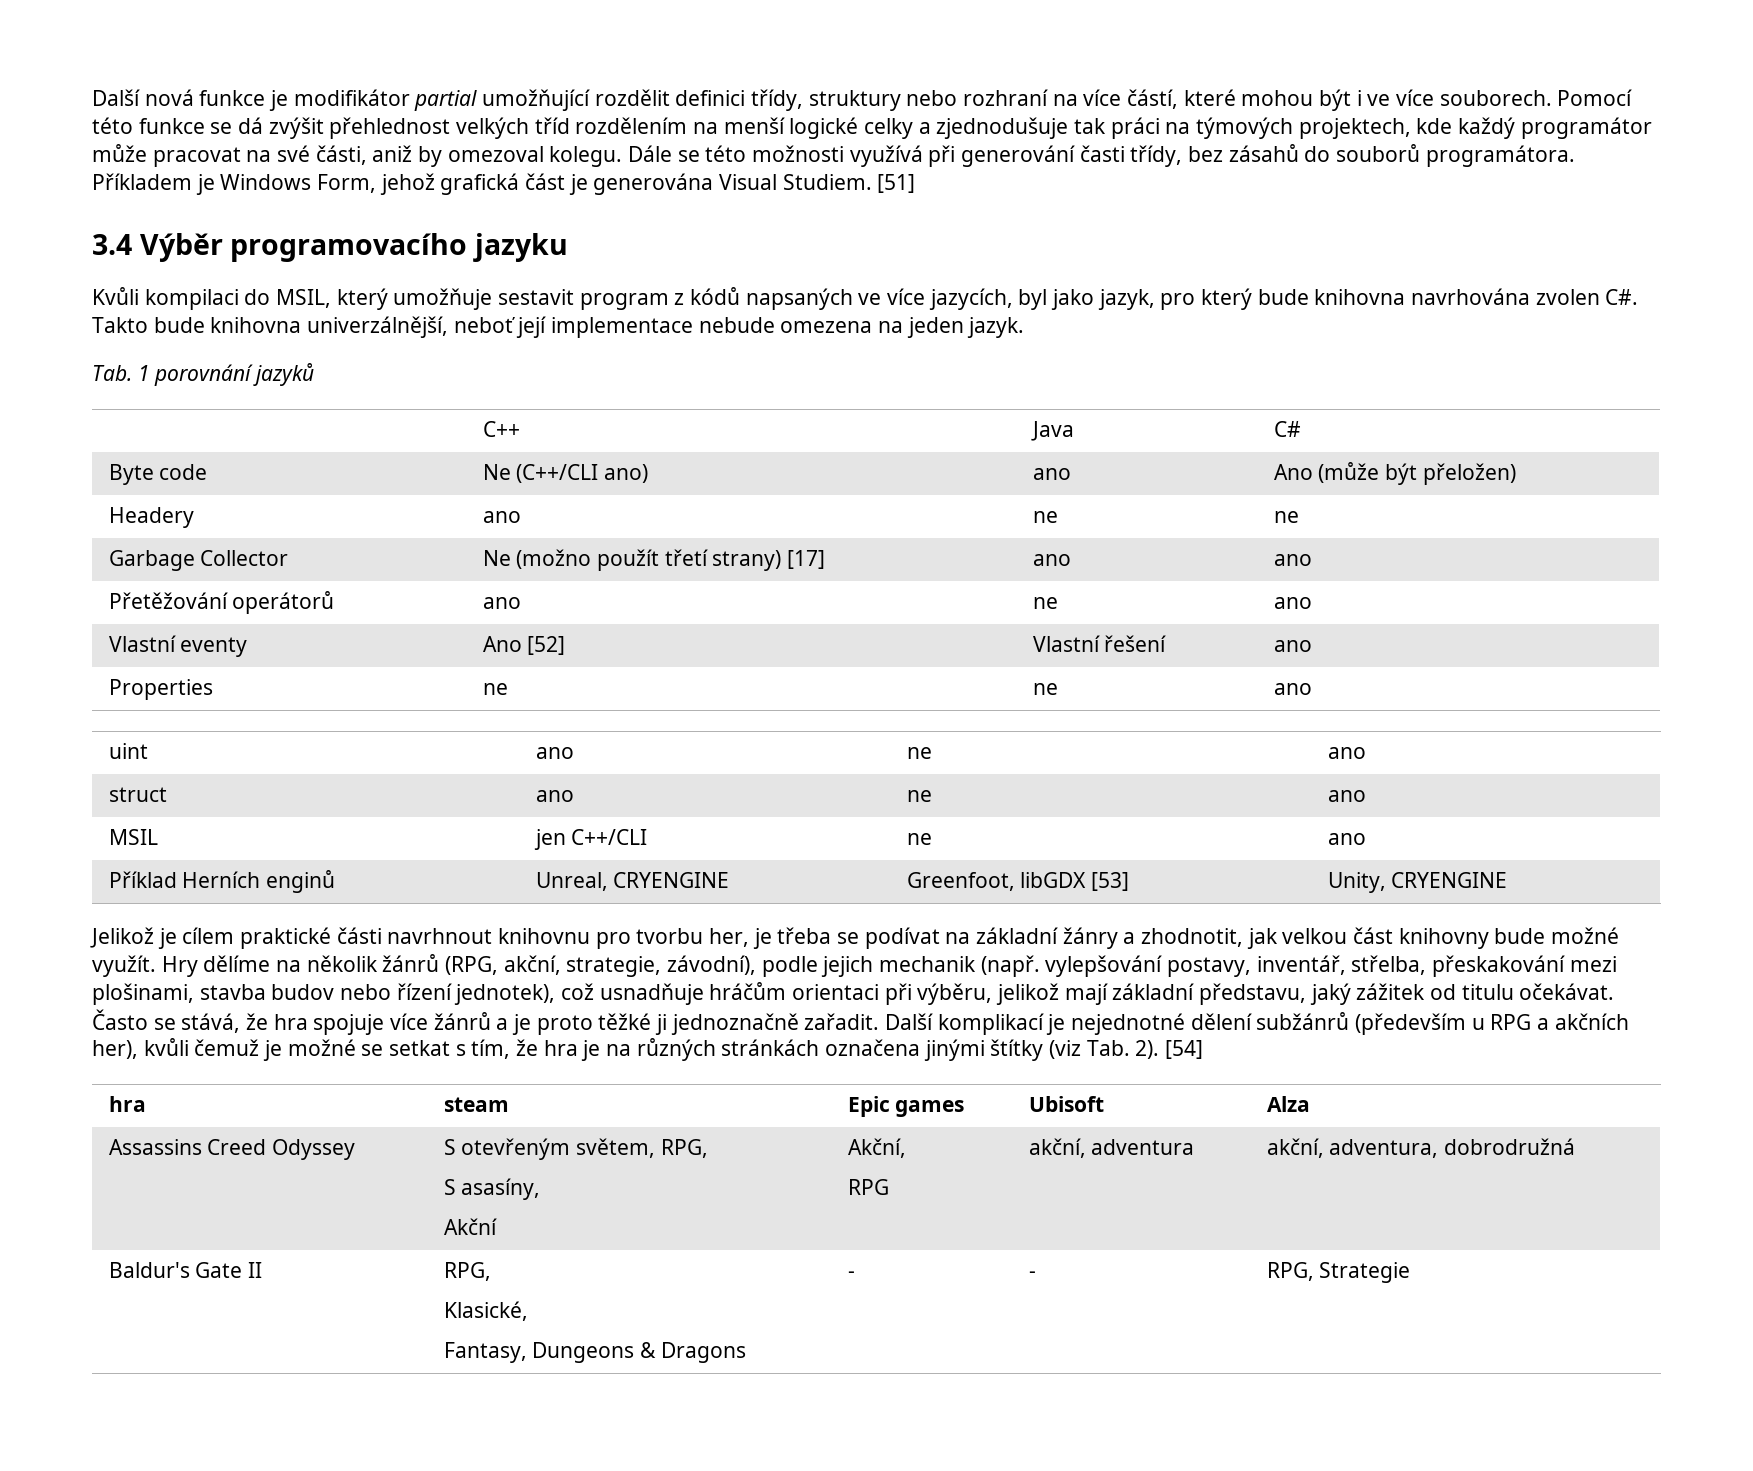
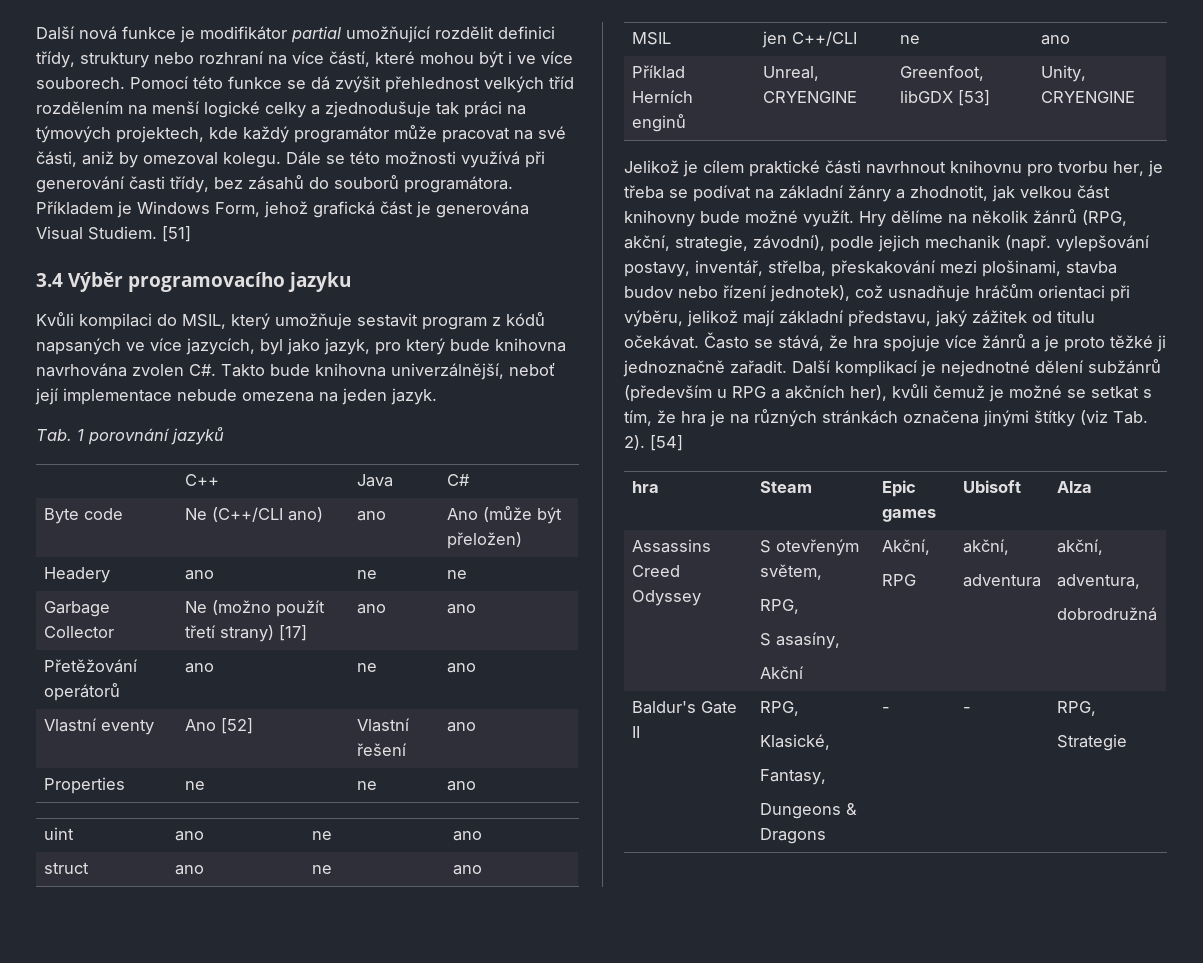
[443,1097,509,1112] steam -> [759,481,812,493] Steam
(655, 1148) none -> (822, 572) //
(1086, 1148) none -> (1009, 547) //
(1324, 1148) none -> (1103, 547) //
(1439, 1148) none -> (1140, 581) //
(527, 1352) none -> (826, 777) //
(1314, 1271) none -> (1096, 708) //

